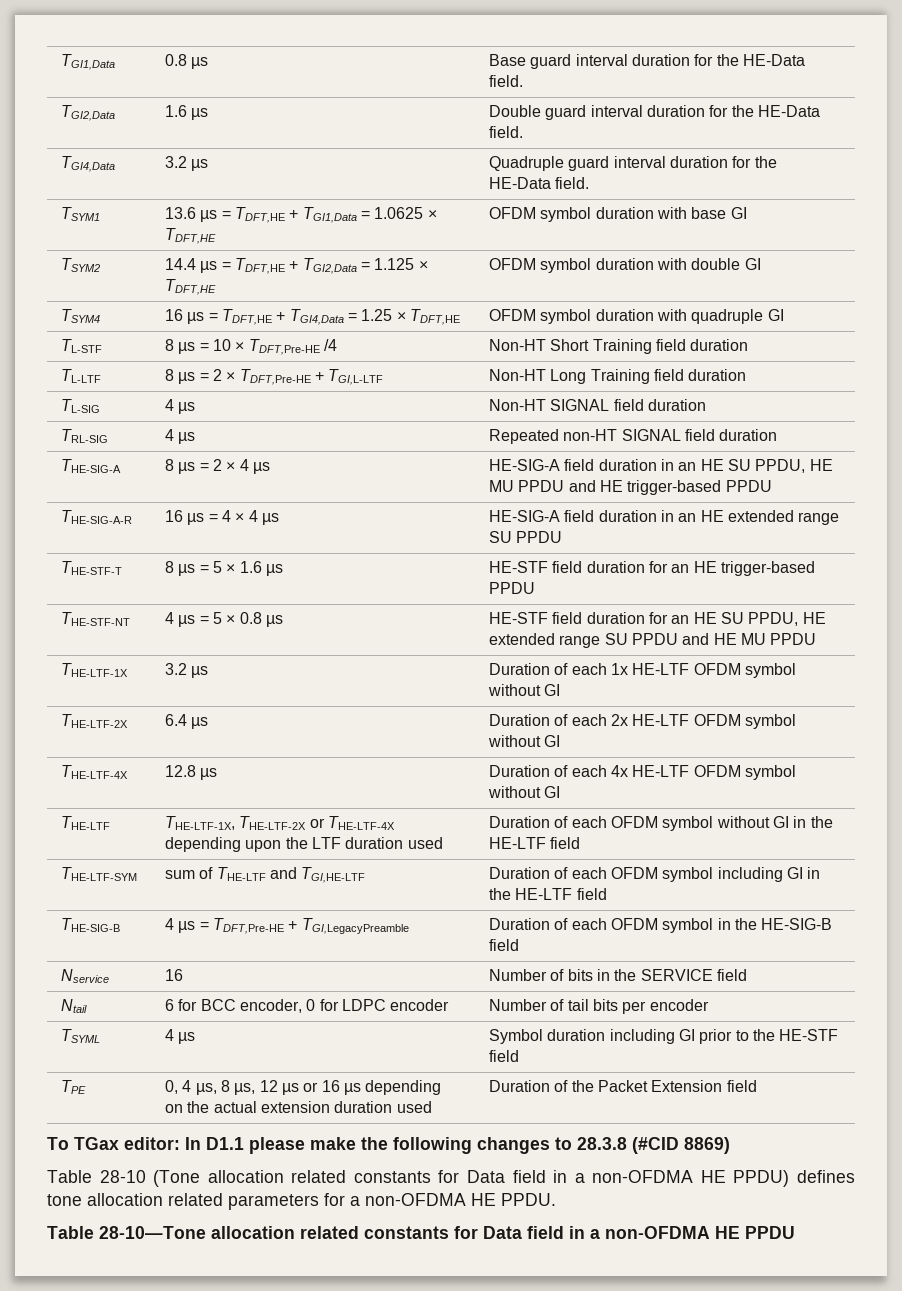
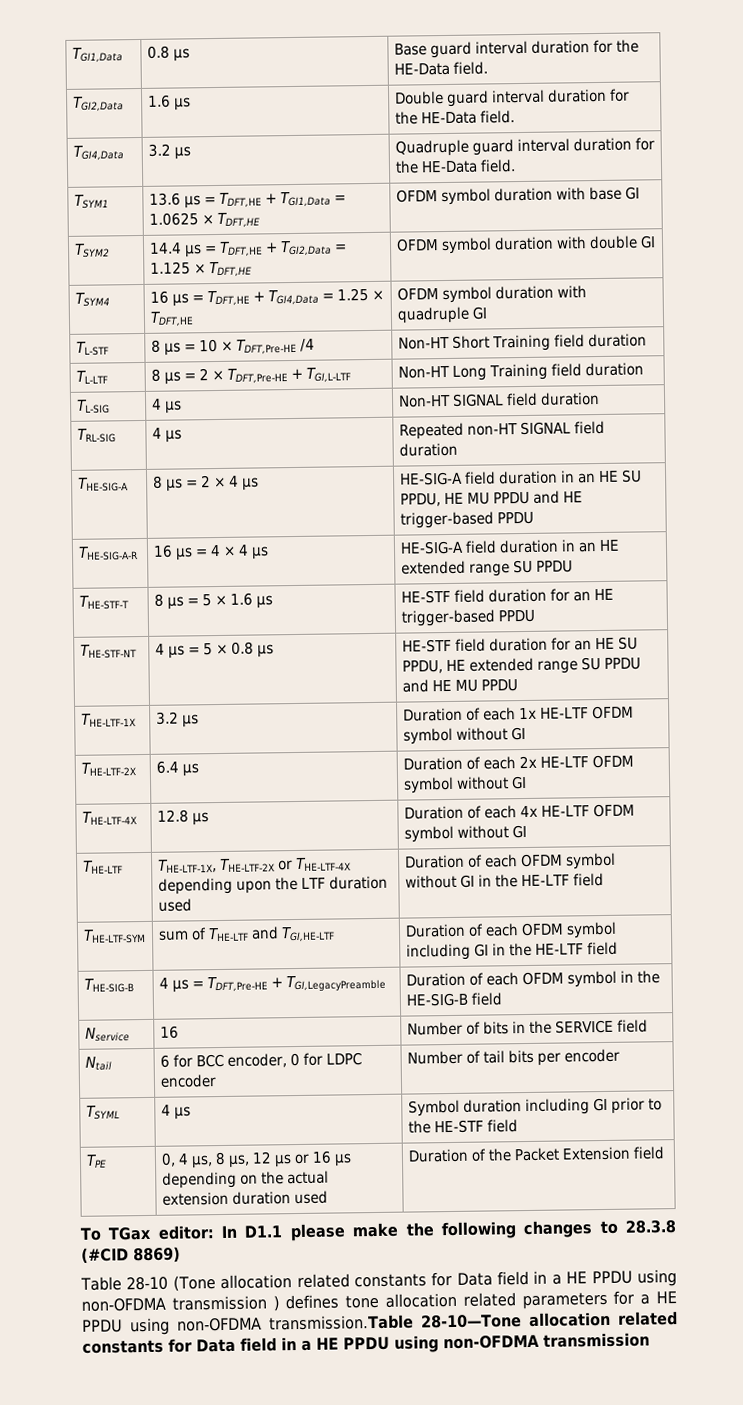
[592,1170,790,1187] non-OFDMA HE PPDU) -> [566,1269,678,1287] [81,1295,280,1312] HE PPDU using non-OFDMA transmission )
[365,1193,556,1206] [47,1226,94,1239] non-OFDMA HE PPDU. // Table -> [656,1291,677,1304] [82,1314,415,1336] HE PPDU using non-OFDMA transmission.Table
[605,1226,795,1239] non-OFDMA HE PPDU -> [316,1332,650,1353] HE PPDU using non-OFDMA transmission

